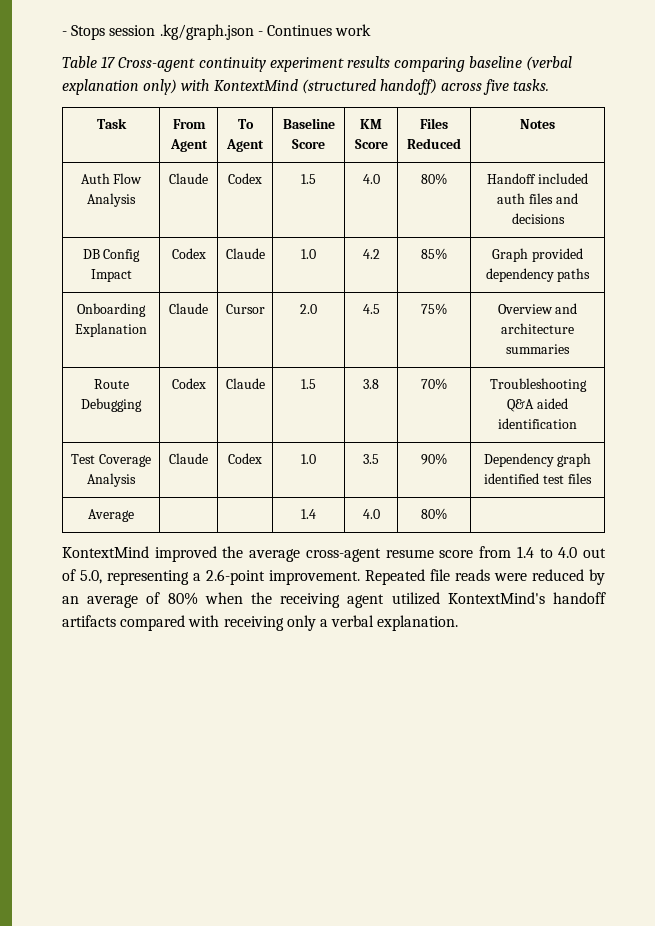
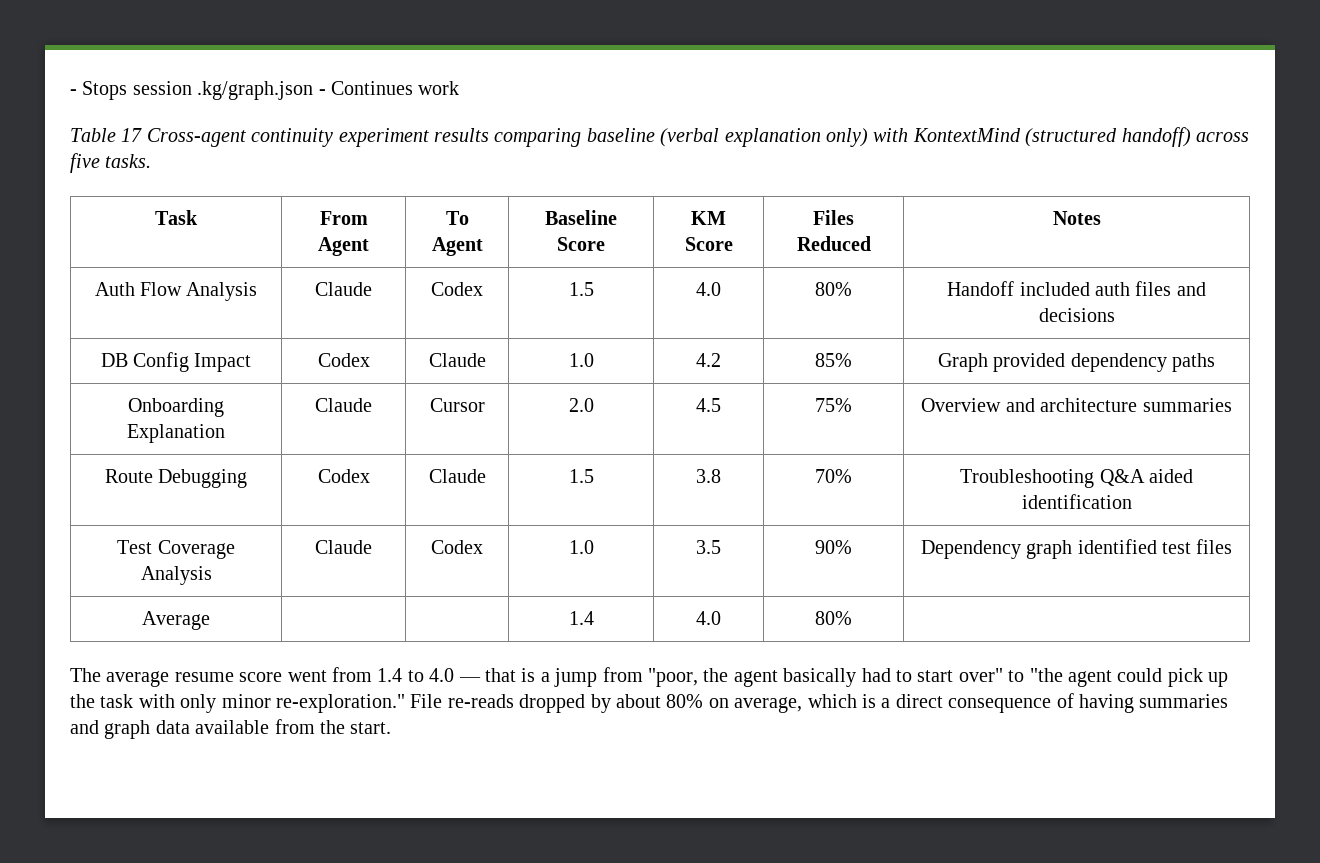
[62,546,381,562] KontextMind improved the average cross-agent -> [70,668,170,687] The average
(474, 554) none -> [287,670,327,682] went
[583,548,607,558] [62,569,605,585] [62,592,606,608] [62,615,459,631] out of 5.0, representing a 2.6-point improvement. Repeated file reads were reduced by an average of 80% when the receiving agent utilized KontextMind's handoff artifacts compared with receiving only a verbal explanation. -> [458,667,1229,687] [70,693,1229,713] [70,719,392,739] — that is a jump from "poor, the agent basically had to start over" to "the agent could pick up the task with only minor re-exploration." File re-reads dropped by about 80% on average, which is a direct consequence of having summaries and graph data available from the start.

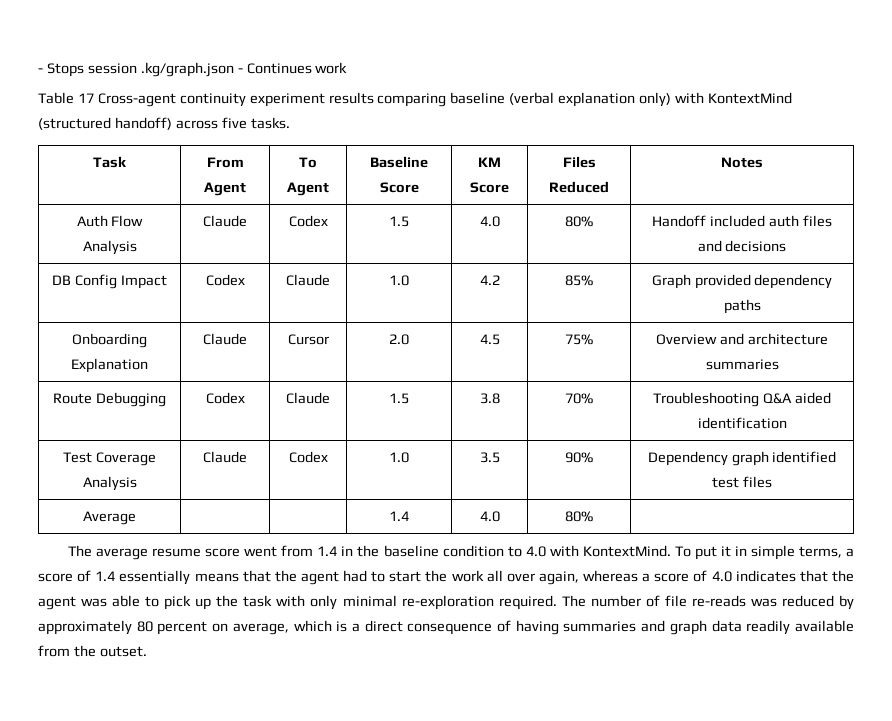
[407,667,857,687] to 4.0 — that is a jump from "poor, the agent basically -> [341,545,855,560] [38,570,339,585] in the baseline condition to 4.0 with KontextMind. To put it in simple terms, a score of 1.4 essentially means that the agent
[958,668,1163,687] over" to "the agent could -> [425,570,855,585] [38,595,160,610] the work all over again, whereas a score of 4.0 indicates that the agent was able to
[221,694,704,713] minor re-exploration." File re-reads dropped by about 80% -> [342,595,854,610] [38,620,208,635] minimal re-exploration required. The number of file re-reads was reduced by approximately 80 percent
(190, 727) none -> [746,620,791,635] readily
[350,722,392,734] start. -> [99,646,147,657] outset.

